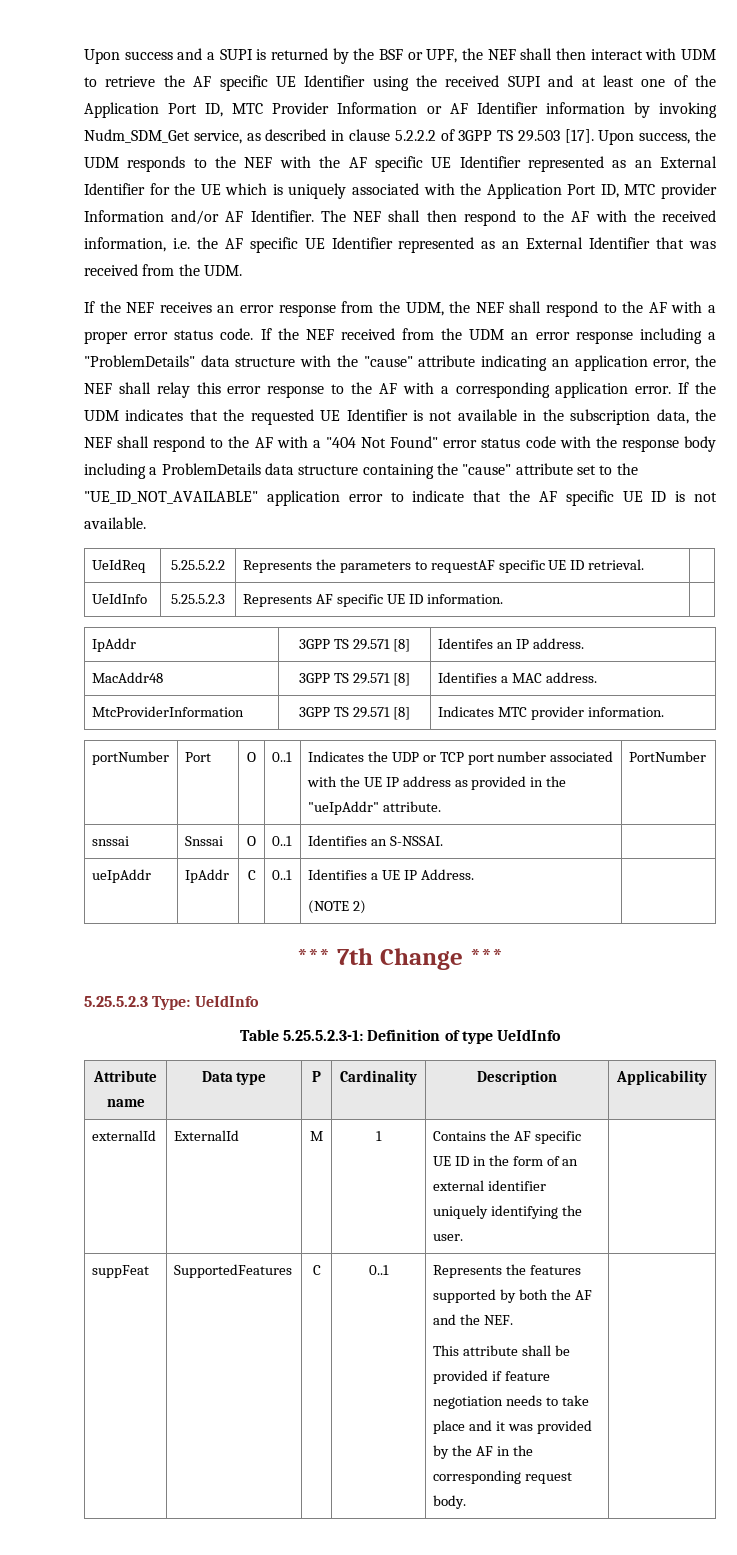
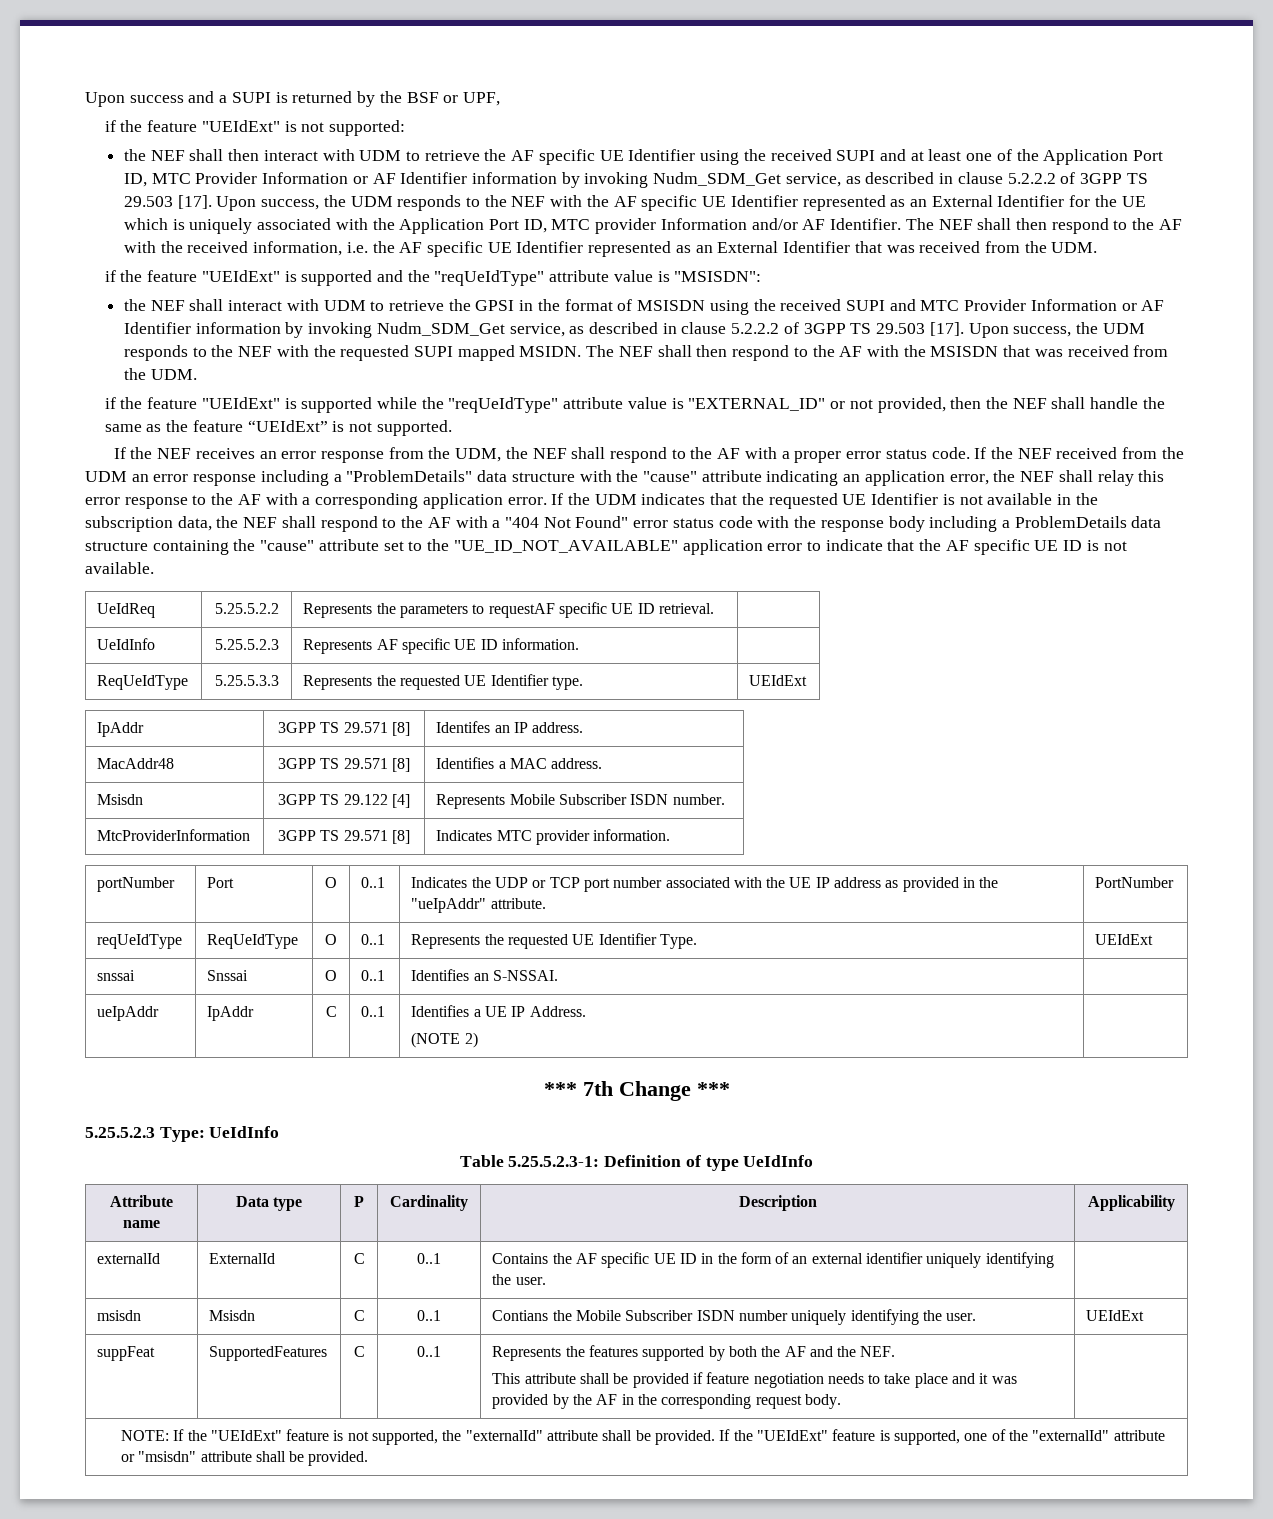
(458, 56) none -> [104,120,406,136] // if the feature "UEIdExt" is not supported: //
(242, 270) none -> [104,270,762,286] [123,299,1165,315] [123,322,1145,338] [123,345,1169,361] [123,368,197,380] [104,397,1165,413] [104,420,452,436] // if the feature "UEIdExt" is supported and the "reqUeIdType" attribute value is "MSISDN": // the NEF shall interact with UDM to retrieve the GPSI in the format of MSISDN using the received SUPI and MTC Provider Information or AF Identifier information by invoking Nudm_SDM_Get service, as described in clause 5.2.2.2 of 3GPP TS 29.503 [17]. Upon success, the UDM responds to the NEF with the requested SUPI mapped MSIDN. The NEF shall then respond to the AF with the MSISDN that was received from the UDM. // if the feature "UEIdExt" is supported while the "reqUeIdType" attribute value is "EXTERNAL_ID" or not provided, then the NEF shall handle the same as the feature “UEIdExt” is not supported.
(503, 599) none -> [97,675,189,690] [214,675,279,686] [303,674,583,690] [749,675,808,686] // ReqUeIdType | 5.25.5.3.3 | Represents the requested UE Identifier type. | UEIdExt
(597, 677) none -> [97,794,144,805] [278,794,410,808] [436,794,725,809] // Msisdn | 3GPP TS 29.122 [4] | Represents Mobile Subscriber ISDN number.
(706, 756) none -> [97,934,183,949] [207,934,299,949] [325,934,337,945] [361,934,386,945] [411,933,697,949] [1095,934,1154,945] // reqUeIdType | ReqUeIdType | O | 0..1 | Represents the requested UE Identifier Type. | UEIdExt
[310,1131,323,1141] [376,1131,382,1141] M | 1 -> [353,1253,365,1264] [417,1253,441,1264] C | 0..1
(463, 1237) none -> [97,1310,142,1321] [209,1310,256,1321] [353,1310,365,1321] [417,1310,441,1321] [492,1309,977,1325] [1086,1310,1145,1321] // msisdn | Msisdn | C | 0..1 | Contians the Mobile Subscriber ISDN number uniquely identifying the user. | UEIdExt
(466, 1502) none -> [120,1429,1165,1445] [120,1451,369,1466] // NOTE: If the "UEIdExt" feature is not supported, the "externalId" attribute shall be provided. If the "UEIdExt" feature is supported, one of the "externalId" attribute or "msisdn" attribute shall be provided.

